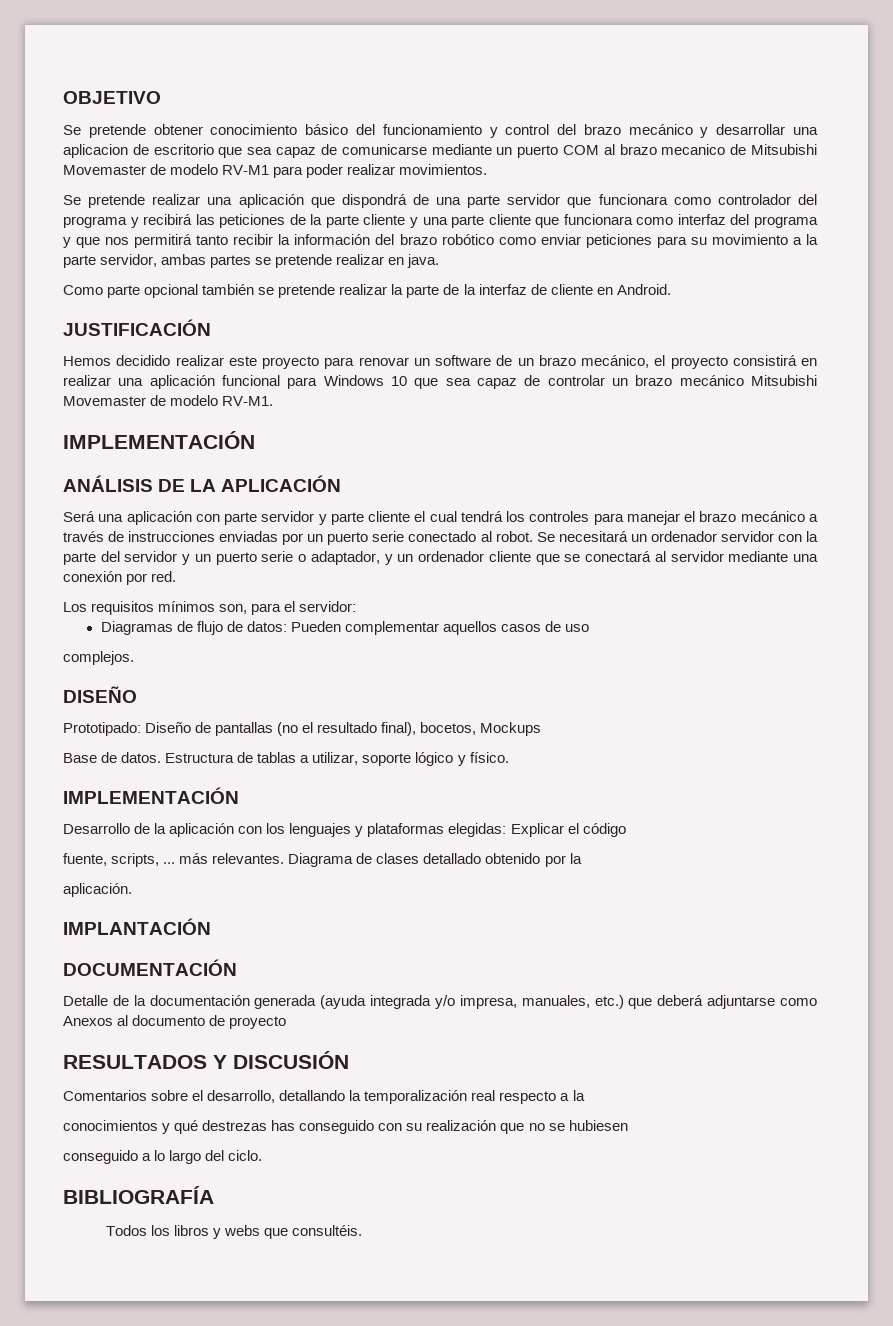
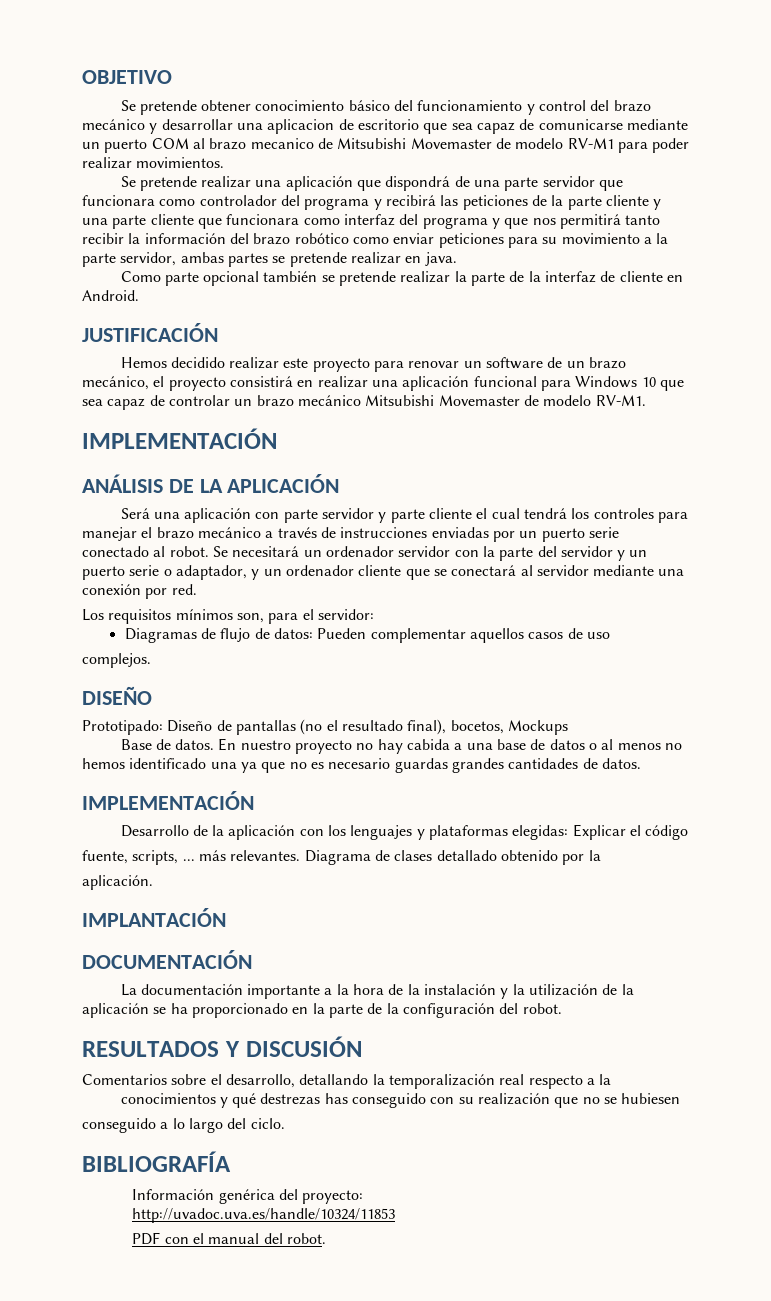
[165,752,509,766] Estructura de tablas a utilizar, soporte lógico y físico. -> [218,738,682,754] [82,758,641,773] En nuestro proyecto no hay cabida a una base de datos o al menos no hemos identificado una ya que no es necesario guardas grandes cantidades de datos.
[63,995,818,1009] [63,1015,287,1029] Detalle de la documentación generada (ayuda integrada y/o impresa, manuales, etc.) que deberá adjuntarse como Anexos al documento de proyecto -> [120,984,634,999] [82,1003,562,1018] La documentación importante a la hora de la instalación y la utilización de la aplicación se ha proporcionado en la parte de la configuración del robot.
[105,1225,362,1239] Todos los libros y webs que consultéis. -> [132,1189,364,1204] [132,1208,396,1223] [132,1232,327,1245] Información genérica del proyecto: // http://uvadoc.uva.es/handle/10324/11853 // PDF con el manual del robot.

